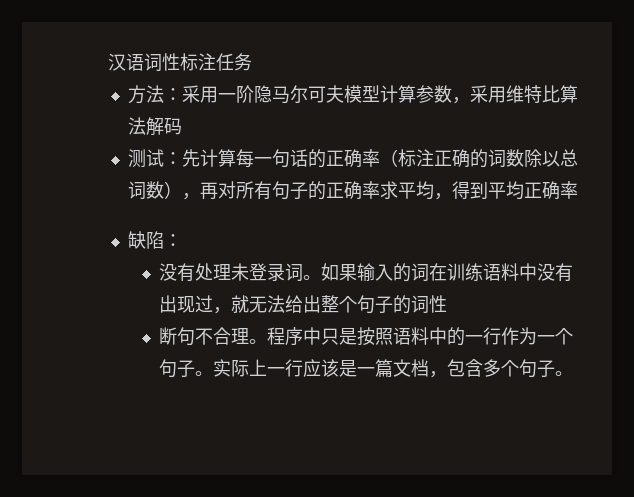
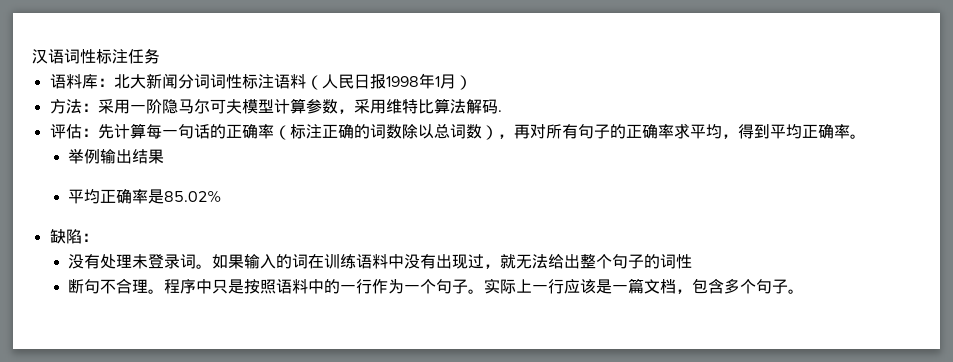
(252, 62) none -> [49,73,472,90] // 语料库：北大新闻分词词性标注语料（人民日报1998年1月）
[127,149,164,168] // 测试 -> [497,110,502,112] [49,124,82,139] . // 评估
(578, 190) none -> [849,134,866,139] [67,149,164,164] [67,189,222,204] 。 // 举例输出结果 // 平均正确率是85.02%

